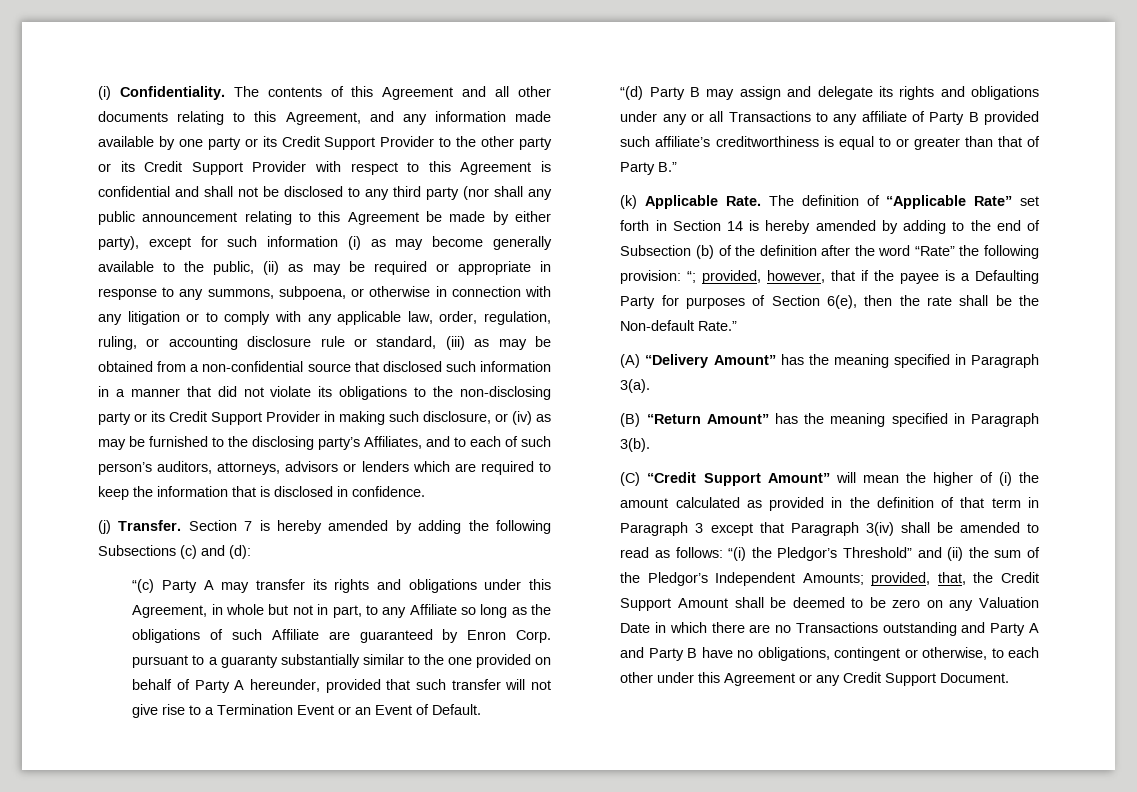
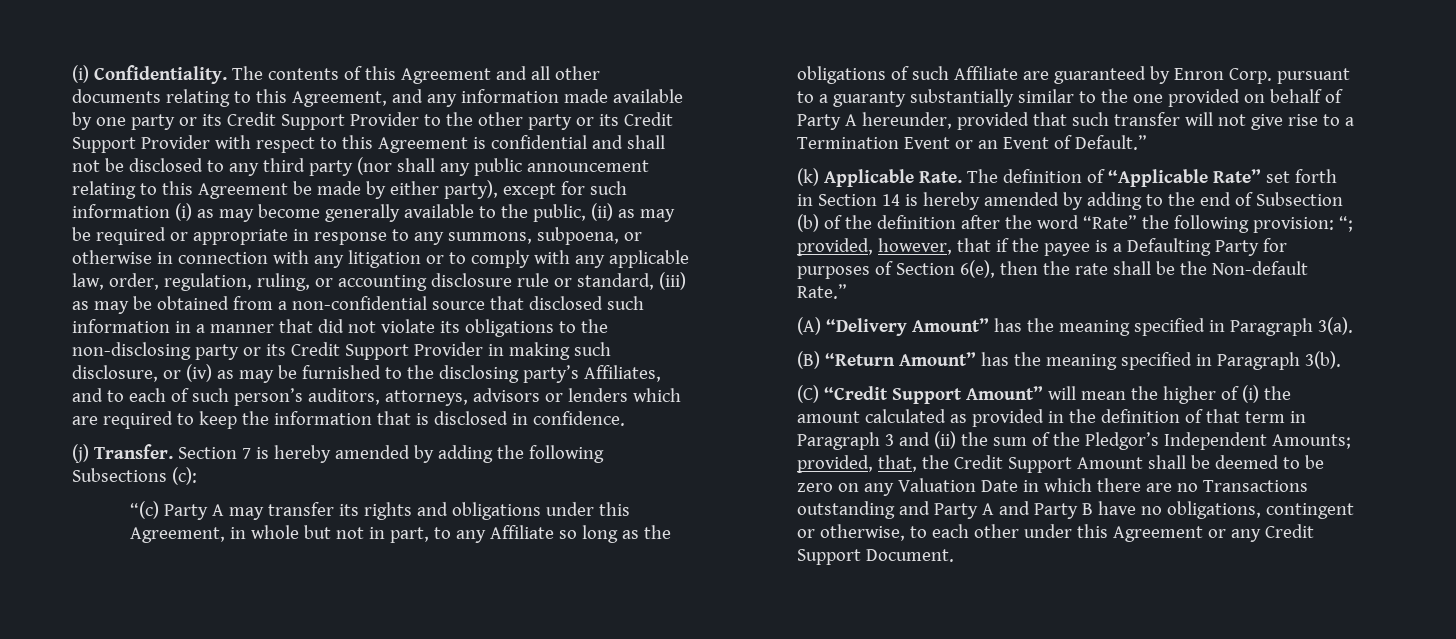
[180,545,251,559] (c) and (d): -> [171,467,197,485] (c):
[432,704,482,715] [620,86,1039,100] [620,111,1039,125] [620,136,1040,150] [620,162,678,175] Default. // “(d) Party B may assign and delegate its rights and obligations under any or all Transactions to any affiliate of Party B provided such affiliate’s creditworthiness is equal to or greater than that of Party B.” -> [1074,135,1147,150] Default.”
[710,522,1039,536] [620,547,913,561] except that Paragraph 3(iv) shall be amended to read as follows: “(i) the Pledgor’s Threshold” -> (894, 440) none

